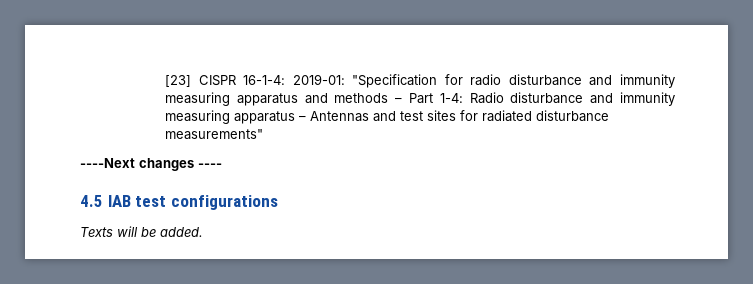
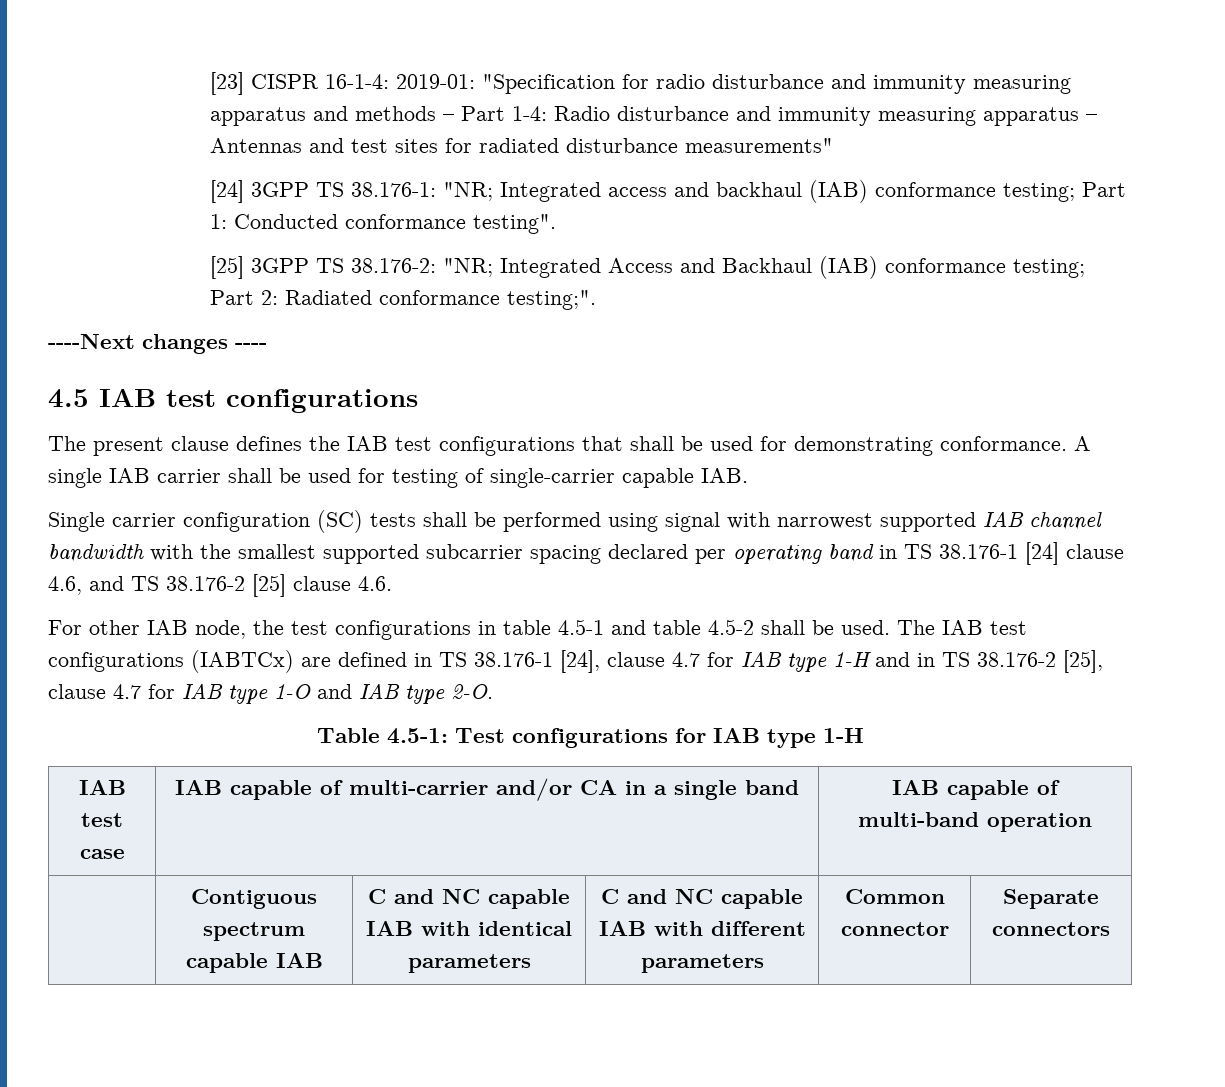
(264, 134) none -> [209,180,1126,203] [209,214,556,234] [209,256,1085,279] [209,290,596,310] // [24] 3GPP TS 38.176-1: "NR; Integrated access and backhaul (IAB) conformance testing; Part 1: Conducted conformance testing". // [25] 3GPP TS 38.176-2: "NR; Integrated Access and Backhaul (IAB) conformance testing; Part 2: Radiated conformance testing;".
[80,226,203,237] Texts will be added. -> [48,436,1091,456] [48,468,748,488] [48,510,1102,533] [48,542,1124,565] [48,574,392,597] [48,619,1027,640] [48,650,1103,673] [48,683,493,704] [316,728,864,748] [78,780,126,795] [81,813,123,827] [79,849,125,859] [174,778,799,801] [892,780,1060,800] [858,812,1092,832] [191,889,317,909] [203,922,305,941] [185,953,323,973] [368,889,570,909] [366,921,572,936] [407,954,531,973] [601,889,803,909] [598,921,806,936] [640,954,764,973] [844,889,945,904] [840,922,949,936] [1003,889,1099,909] [992,922,1110,936] The present clause defines the IAB test configurations that shall be used for demonstrating conformance. A single IAB carrier shall be used for testing of single-carrier capable IAB. // Single carrier configuration (SC) tests shall be performed using signal with narrowest supported IAB channel bandwidth with the smallest supported subcarrier spacing declared per operating band in TS 38.176-1 [24] clause 4.6, and TS 38.176-2 [25] clause 4.6. // For other IAB node, the test configurations in table 4.5-1 and table 4.5-2 shall be used. The IAB test configurations (IABTCx) are defined in TS 38.176-1 [24], clause 4.7 for IAB type 1-H and in TS 38.176-2 [25], clause 4.7 for IAB type 1-O and IAB type 2-O. // Table 4.5-1: Test configurations for IAB type 1-H // IAB test case | IAB capable of multi-carrier and/or CA in a single band | IAB capable of multi-band operation // | Contiguous spectrum capable IAB | C and NC capable IAB with identical parameters | C and NC capable IAB with different parameters | Common connector | Separate connectors

